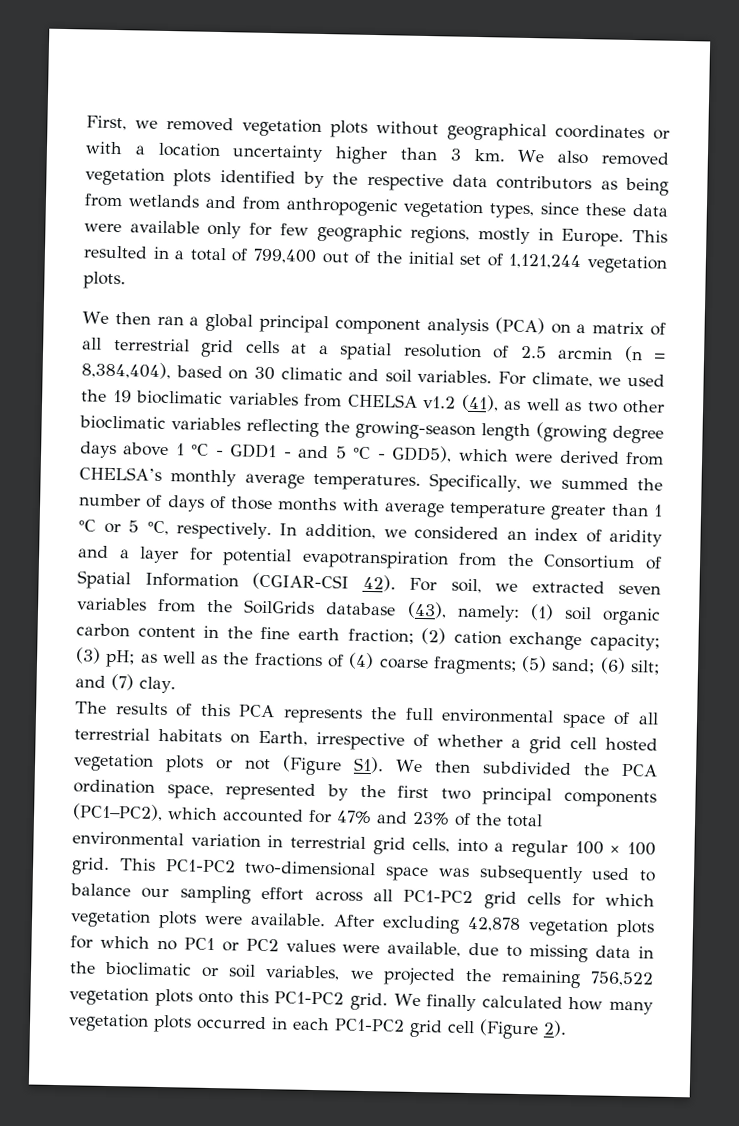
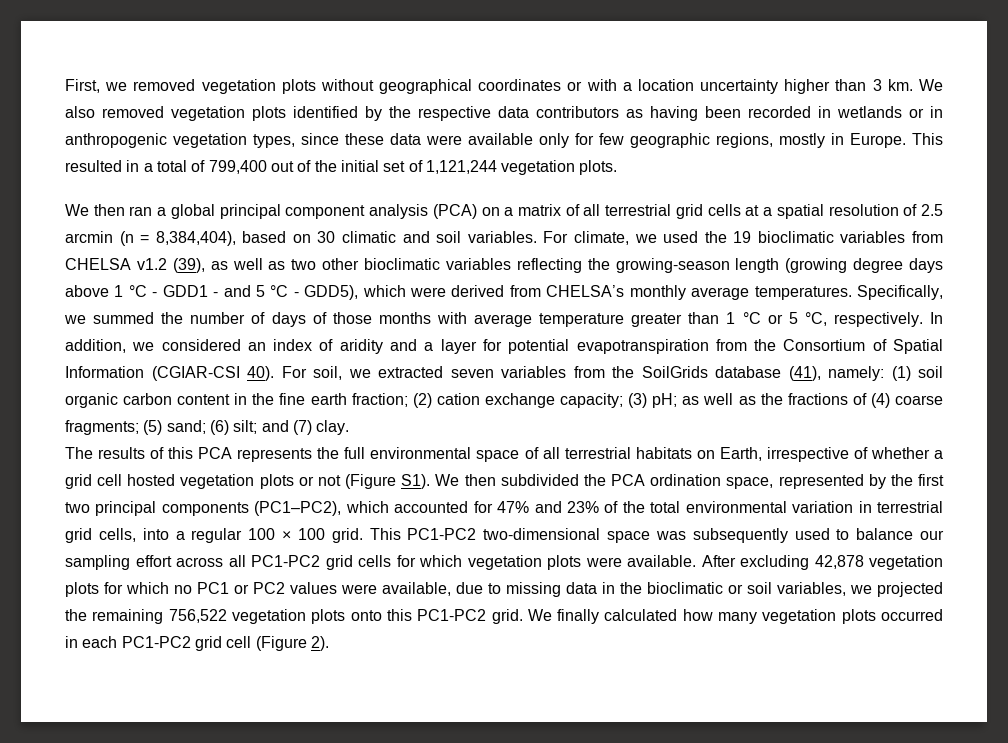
[625,177,669,196] [84,193,281,211] being from wetlands and from -> [650,106,943,121] having been recorded in wetlands or in
[460,394,499,412] (41), -> [172,258,205,273] (39),
[362,574,396,592] 42). -> [247,366,274,381] 40).
[406,601,447,619] (43), -> [788,366,821,381] (41),

